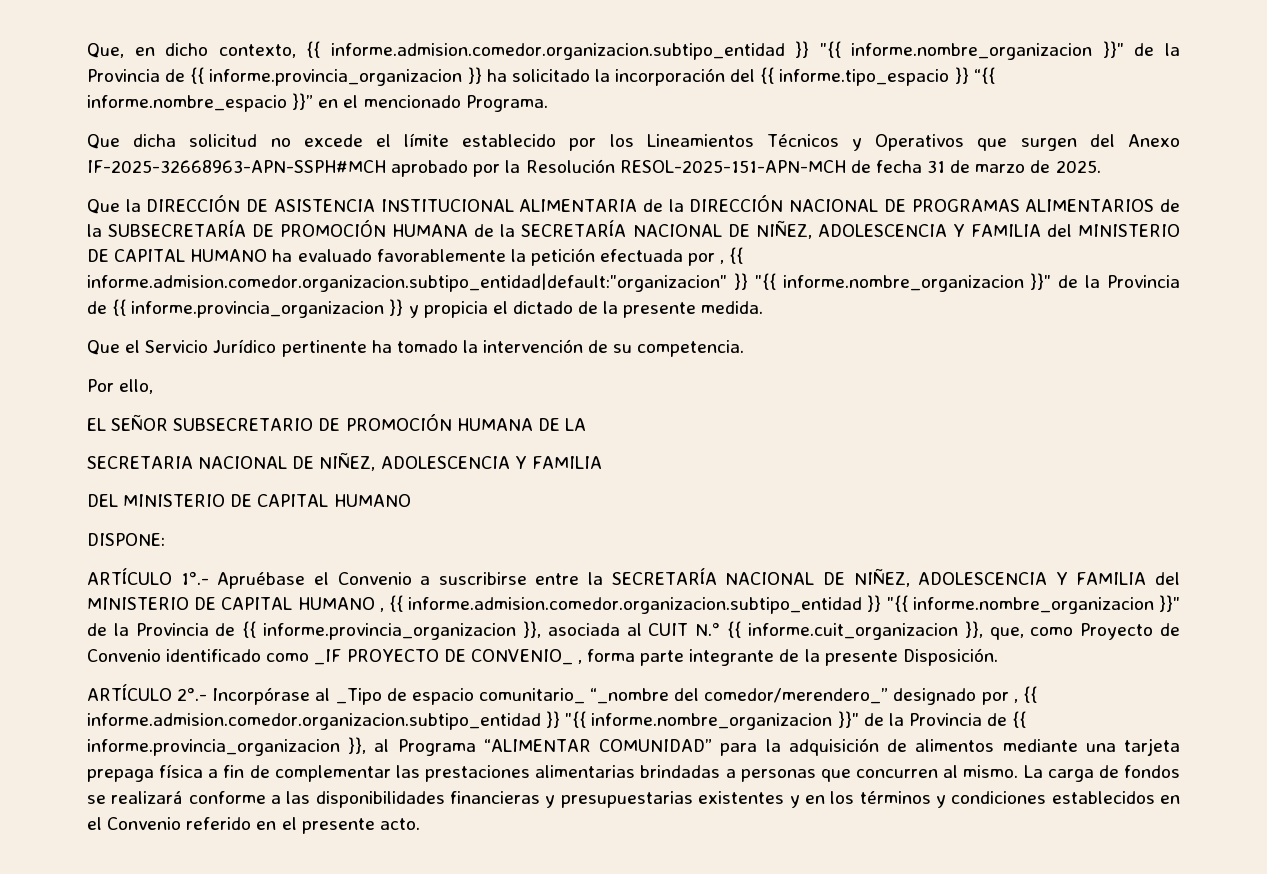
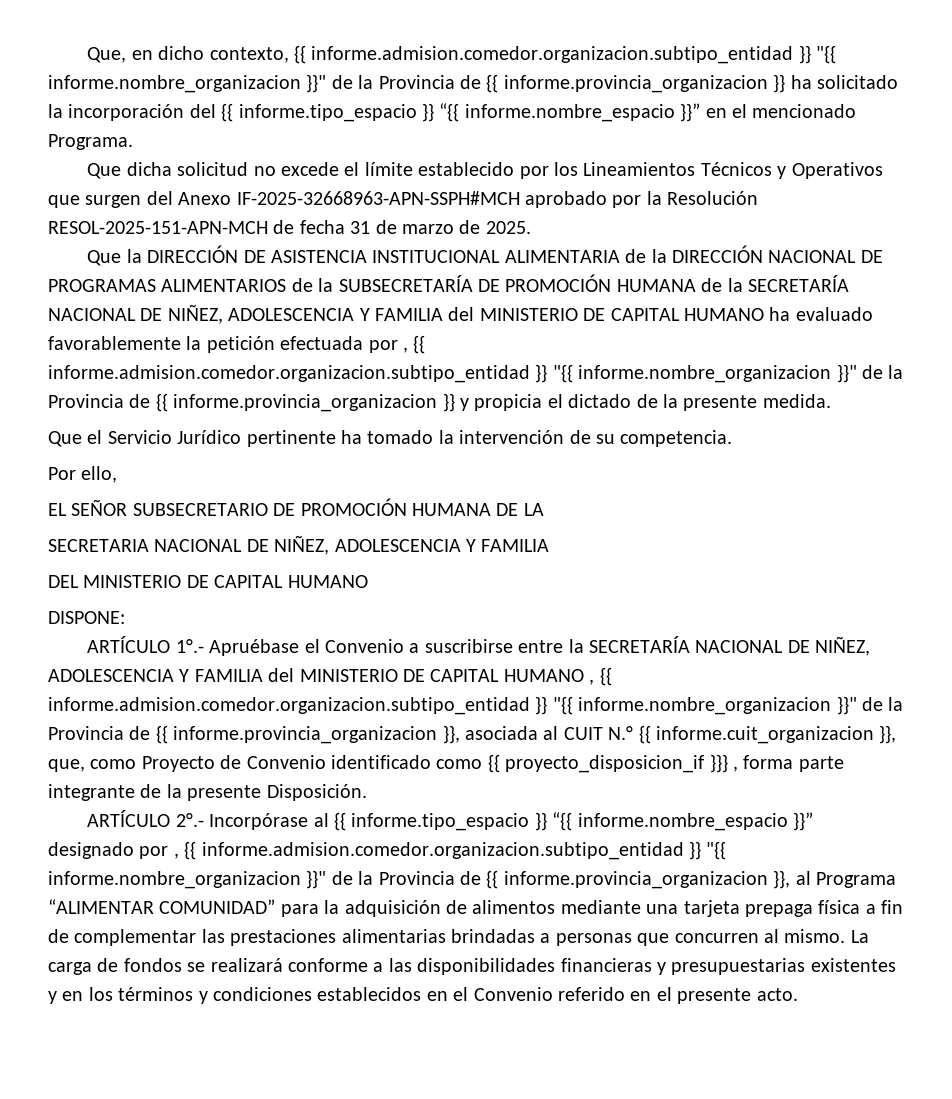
[87,273,727,292] informe.admision.comedor.organizacion.subtipo_entidad|default:"organizacion" -> [48,365,530,383] informe.admision.comedor.organizacion.subtipo_entidad
[314,649,573,665] _IF PROYECTO DE CONVENIO_ -> [487,754,728,773] {{ proyecto_disposicion_if }}}
[335,688,889,705] _Tipo de espacio comunitario_ “_nombre del comedor/merendero_” -> [333,812,813,831] {{ informe.tipo_espacio }} “{{ informe.nombre_espacio }}”

